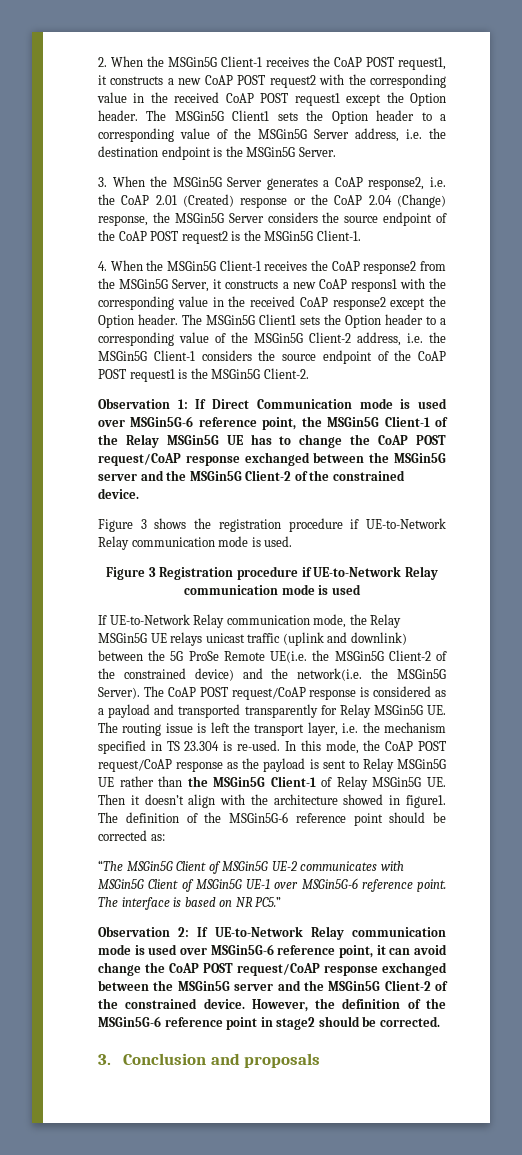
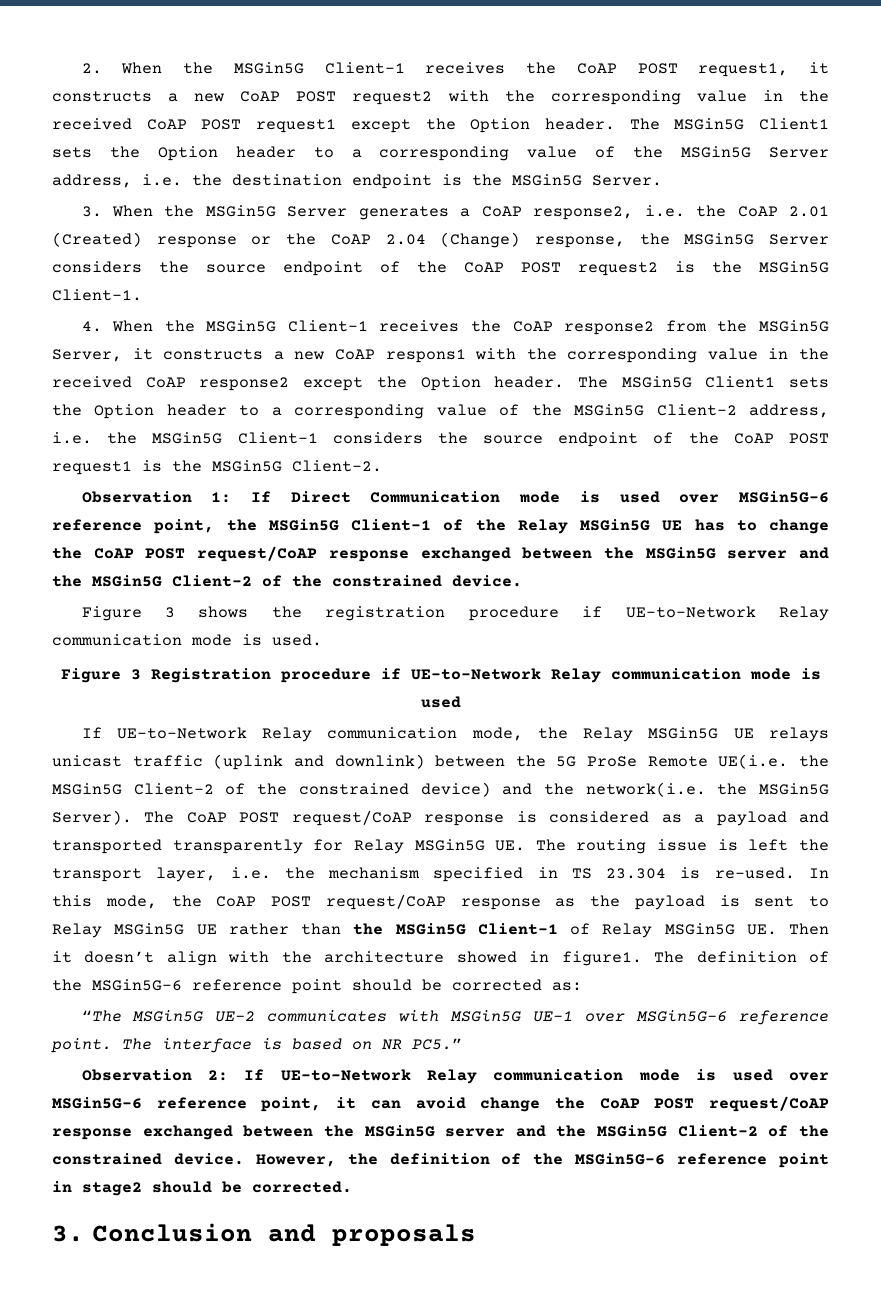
[176,861,269,874] Client of MSGin5G -> (204, 1016) none
[148,879,242,892] Client of MSGin5G -> (522, 1016) none

